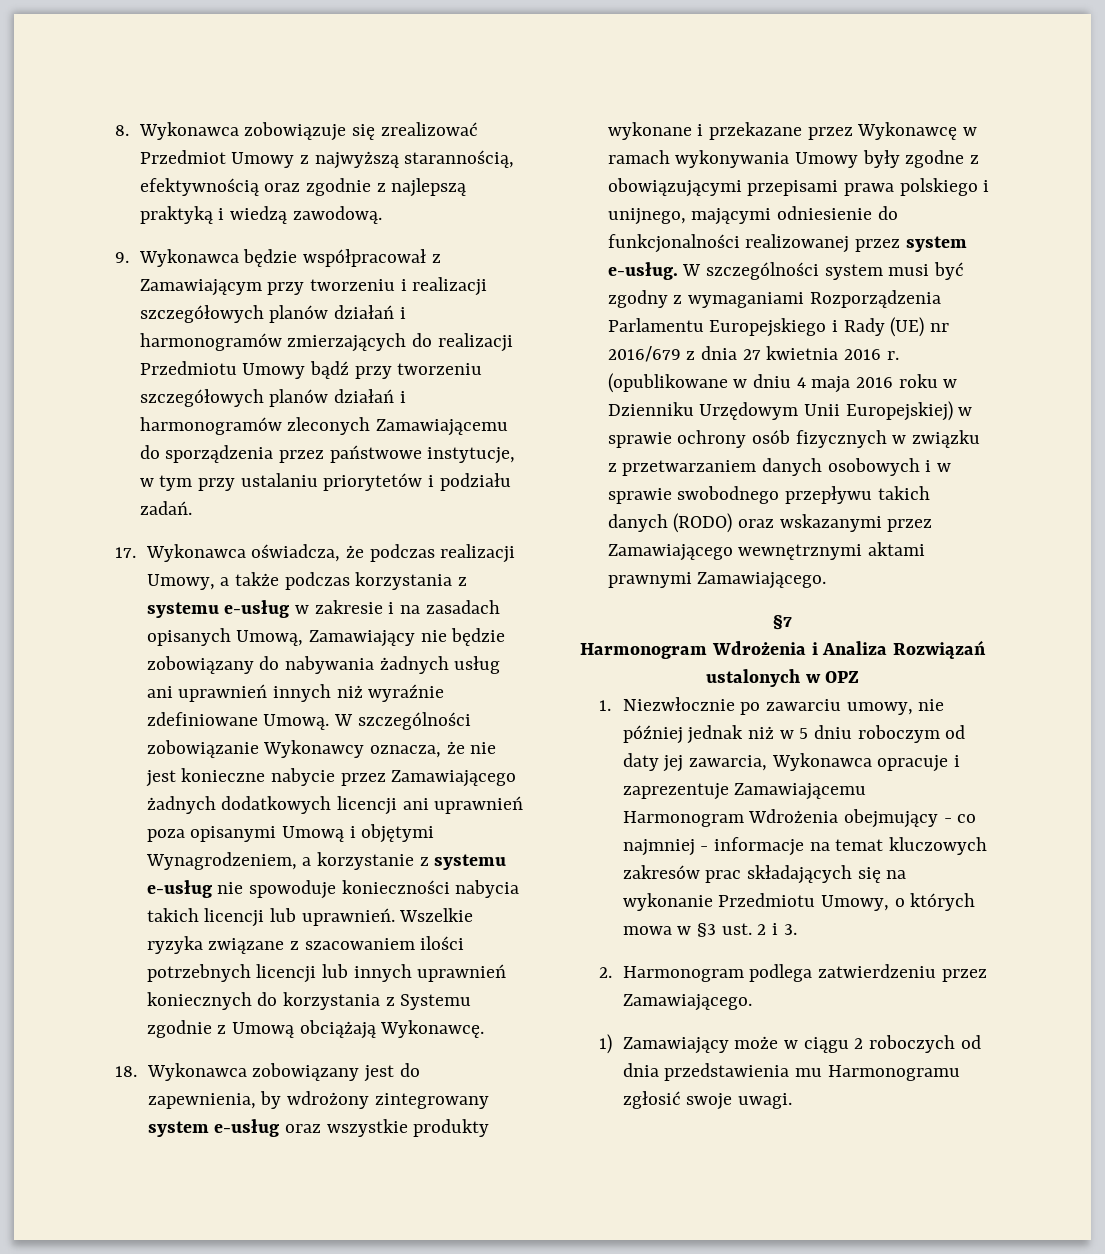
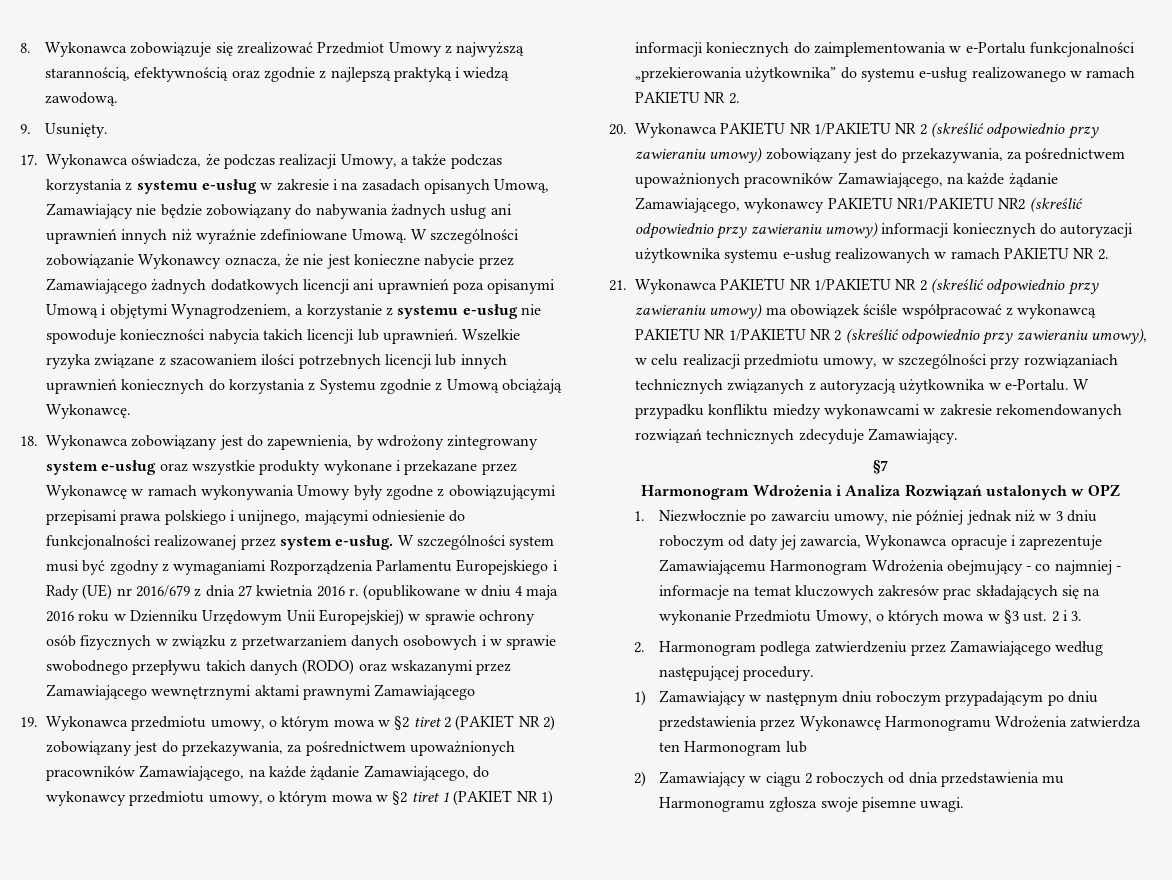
[138,249,441,267] [139,277,488,296] [139,305,406,323] [139,333,513,352] [139,361,483,379] [139,389,406,407] [139,417,508,436] [139,445,516,464] [139,473,511,491] [139,501,192,515] Wykonawca będzie współpracował z Zamawiającym przy tworzeniu i realizacji szczegółowych planów działań i harmonogramów zmierzających do realizacji Przedmiotu Umowy bądź przy tworzeniu szczegółowych planów działań i harmonogramów zleconych Zamawiającemu do sporządzenia przez państwowe instytucje, w tym przy ustalaniu priorytetów i podziału zadań. -> [44,123,108,138] Usunięty.
[697,572,827,589] Zamawiającego. -> [374,684,476,700] [20,715,555,731] [46,741,515,756] [46,765,489,781] [46,790,553,806] [635,42,1135,57] [635,67,1136,82] [635,91,740,104] [609,122,1099,139] [635,147,1126,163] [635,172,1058,188] [635,197,1083,213] [635,222,1134,239] [635,247,1109,263] [609,278,1099,295] [635,303,1097,319] [635,328,1147,345] [635,354,1118,369] [635,379,1090,394] [635,404,1122,419] [635,428,958,444] Zamawiającego // 19. Wykonawca przedmiotu umowy, o którym mowa w §2 tiret 2 (PAKIET NR 2) zobowiązany jest do przekazywania, za pośrednictwem upoważnionych pracowników Zamawiającego, na każde żądanie Zamawiającego, do wykonawcy przedmiotu umowy, o którym mowa w §2 tiret 1 (PAKIET NR 1) informacji koniecznych do zaimplementowania w e-Portalu funkcjonalności „przekierowania użytkownika” do systemu e-usług realizowanego w ramach PAKIETU NR 2. // 20. Wykonawca PAKIETU NR 1/PAKIETU NR 2 (skreślić odpowiednio przy zawieraniu umowy) zobowiązany jest do przekazywania, za pośrednictwem upoważnionych pracowników Zamawiającego, na każde żądanie Zamawiającego, wykonawcy PAKIETU NR1/PAKIETU NR2 (skreślić odpowiednio przy zawieraniu umowy) informacji koniecznych do autoryzacji użytkownika systemu e-usług realizowanych w ramach PAKIETU NR 2. // 21. Wykonawca PAKIETU NR 1/PAKIETU NR 2 (skreślić odpowiednio przy zawieraniu umowy) ma obowiązek ściśle współpracować z wykonawcą PAKIETU NR 1/PAKIETU NR 2 (skreślić odpowiednio przy zawieraniu umowy), w celu realizacji przedmiotu umowy, w szczególności przy rozwiązaniach technicznych związanych z autoryzacją użytkownika w e-Portalu. W przypadku konfliktu miedzy wykonawcami w zakresie rekomendowanych rozwiązań technicznych zdecyduje Zamawiający.
[799,728,809,739] 5 -> [1055,511,1063,521] 3
[622,994,752,1011] [598,1034,779,1054] Zamawiającego. // 1) Zamawiający może -> [950,640,1104,656] [658,666,815,681] [633,690,1099,706] [658,716,1142,731] [658,741,807,756] [633,771,746,787] Zamawiającego według następującej procedury. // 1) Zamawiający w następnym dniu roboczym przypadającym po dniu przedstawienia przez Wykonawcę Harmonogramu Wdrożenia zatwierdza ten Harmonogram lub // 2) Zamawiający
[622,1091,733,1110] zgłosić swoje -> [769,797,916,812] zgłosza swoje pisemne

